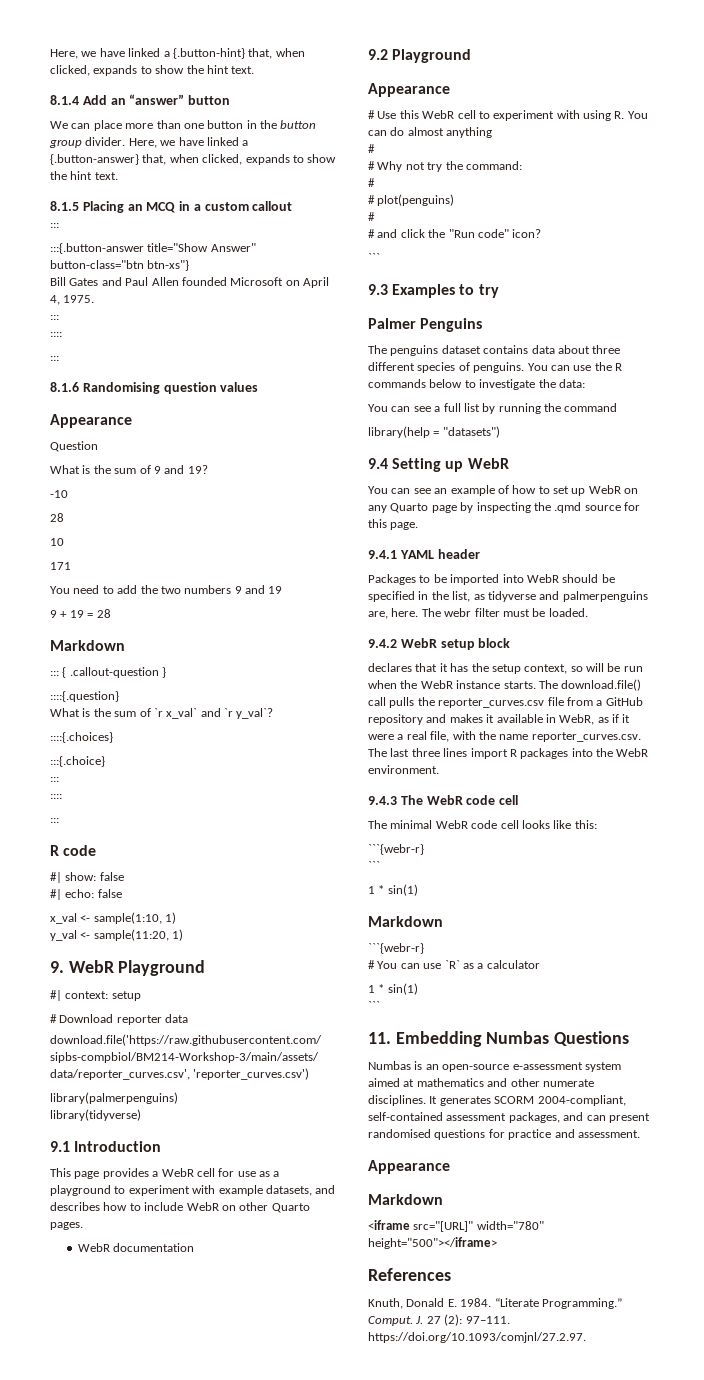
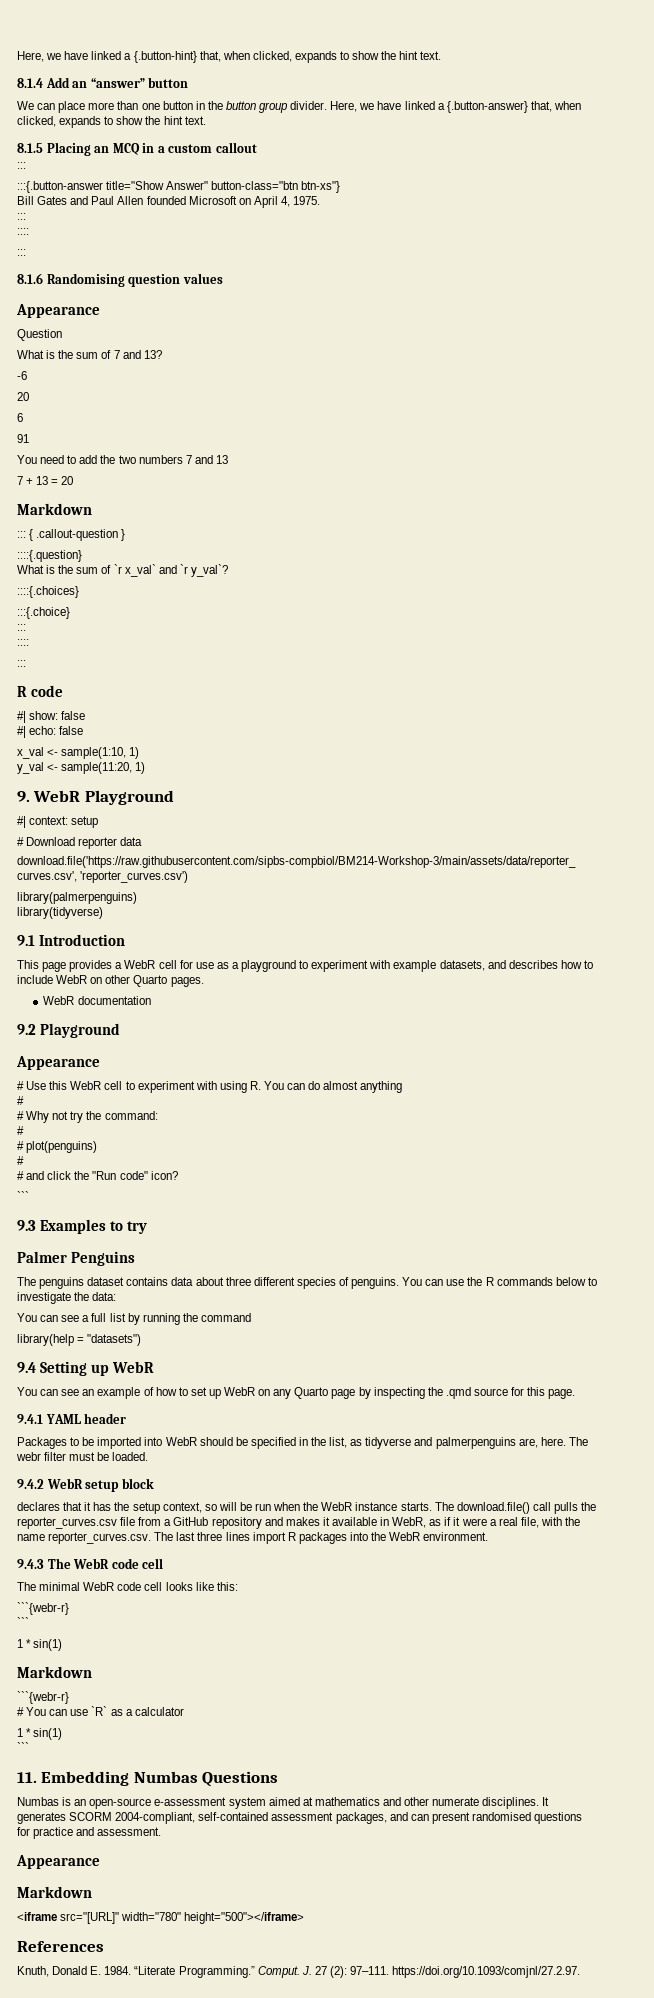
[153,465,208,474] [50,490,68,498] [50,513,64,522] [50,538,64,546] [50,562,71,570] 9 and 19? // -10 // 28 // 10 // 171 -> [113,350,162,359] [17,371,27,380] [17,392,29,401] [17,413,23,422] [17,434,29,443] 7 and 13? // -6 // 20 // 6 // 91
[234,585,283,594] [50,609,111,618] 9 and 19 // 9 + 19 = 28 -> [185,455,228,464] [17,476,74,485] 7 and 13 // 7 + 13 = 20

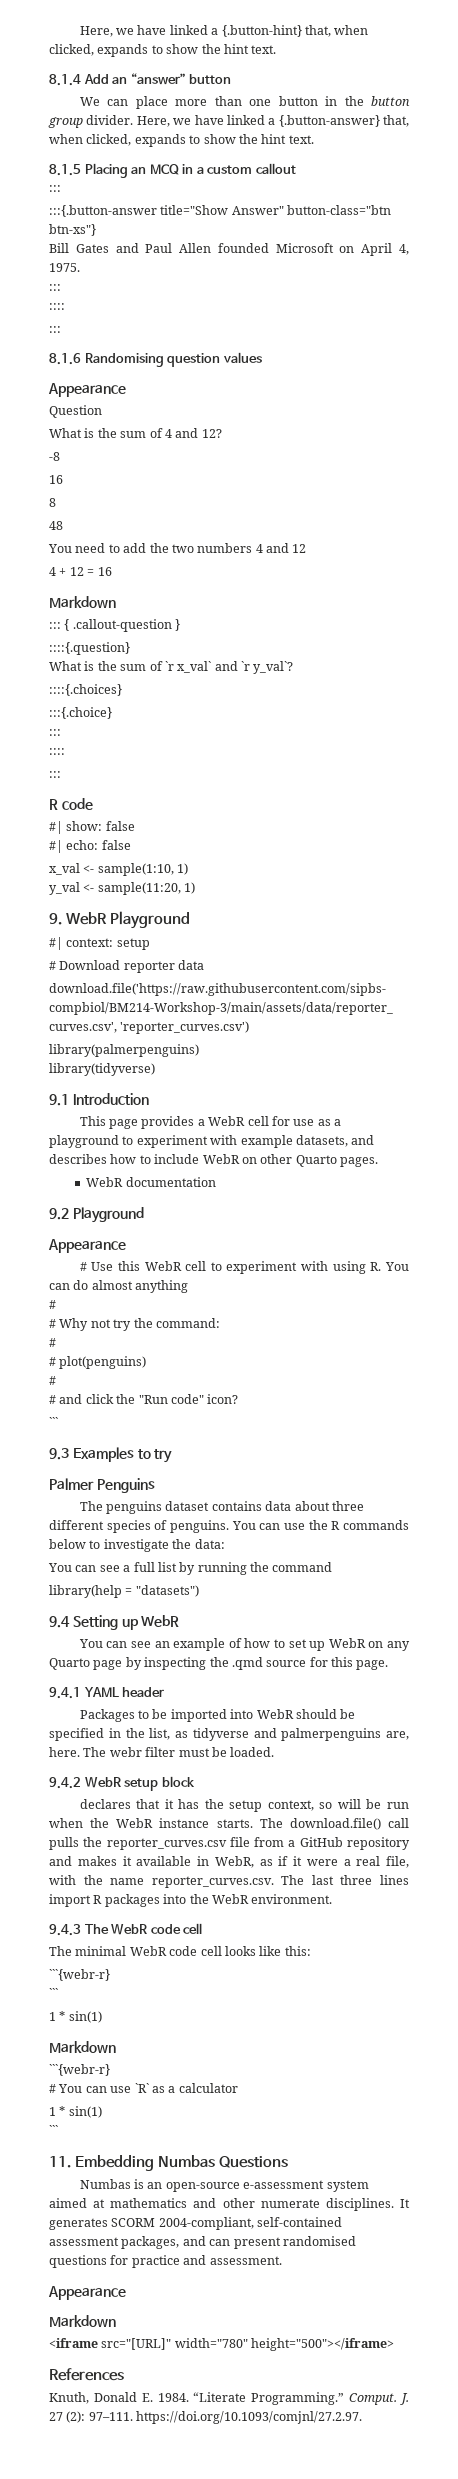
[113,350,162,359] [17,371,27,380] [17,392,29,401] [17,413,23,422] [17,434,29,443] 7 and 13? // -6 // 20 // 6 // 91 -> [164,428,222,438] [49,452,60,461] [49,475,63,484] [49,498,56,507] [49,521,63,530] 4 and 12? // -8 // 16 // 8 // 48
[185,455,228,464] [17,476,74,485] 7 and 13 // 7 + 13 = 20 -> [255,543,307,553] [49,567,112,576] 4 and 12 // 4 + 12 = 16

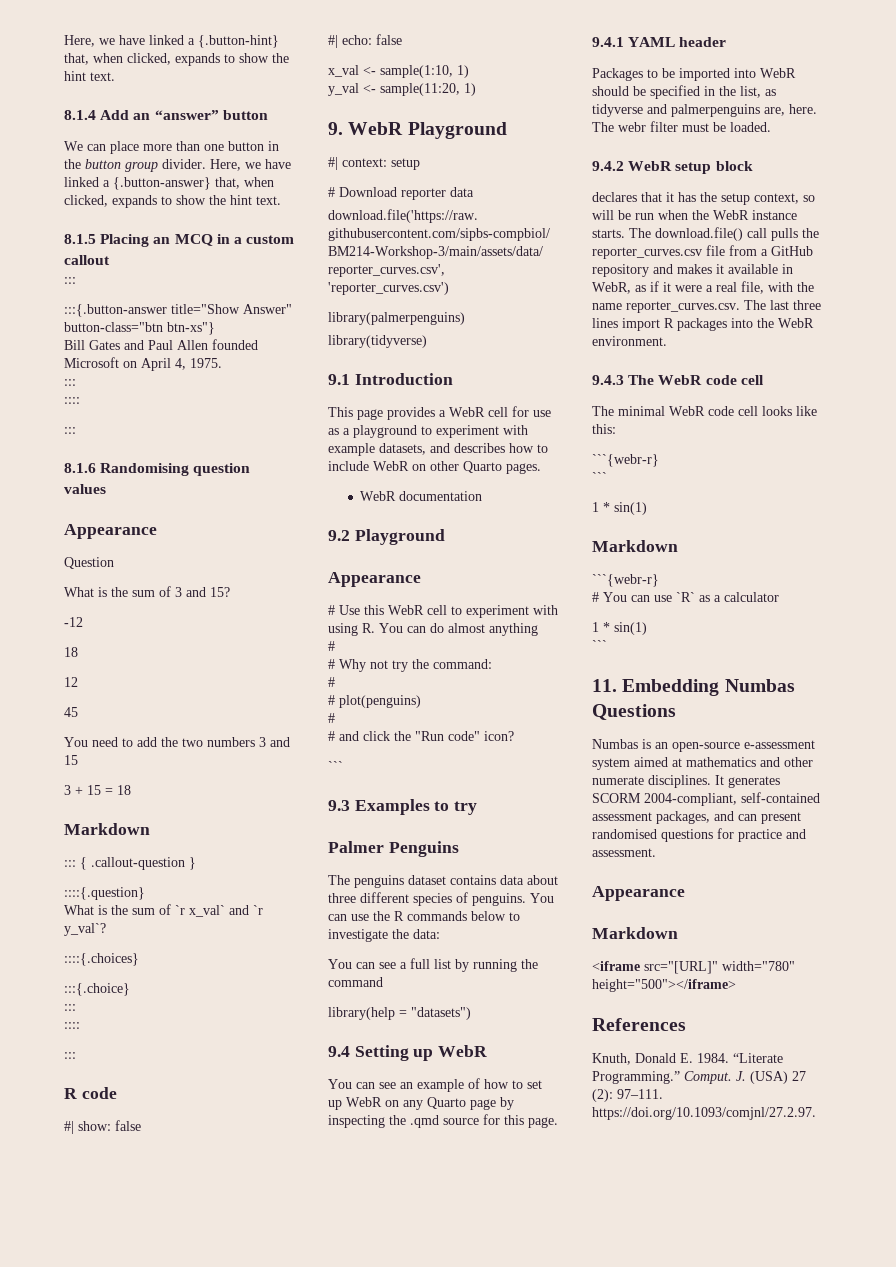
[164,428,222,438] [49,452,60,461] [49,475,63,484] [49,498,56,507] [49,521,63,530] 4 and 12? // -8 // 16 // 8 // 48 -> [175,587,230,597] [64,617,83,627] [64,647,78,657] [64,677,78,687] [64,707,78,717] 3 and 15? // -12 // 18 // 12 // 45
[255,543,307,553] [49,567,112,576] 4 and 12 // 4 + 12 = 16 -> [259,737,290,747] [64,755,78,765] [64,785,131,795] 3 and 15 // 3 + 15 = 18
(409, 2399) none -> [750,1071,788,1084] (USA)

